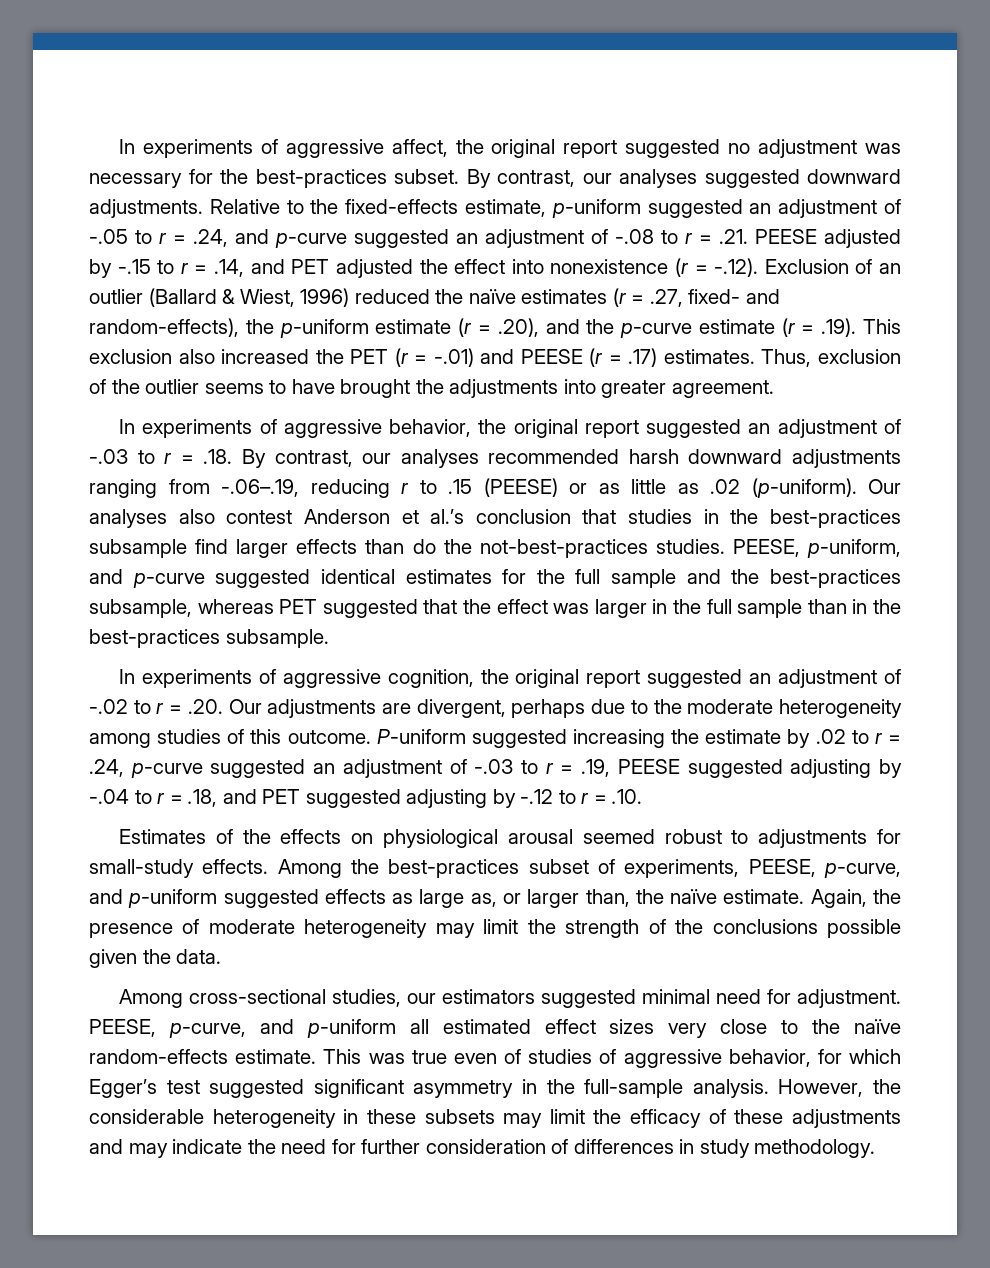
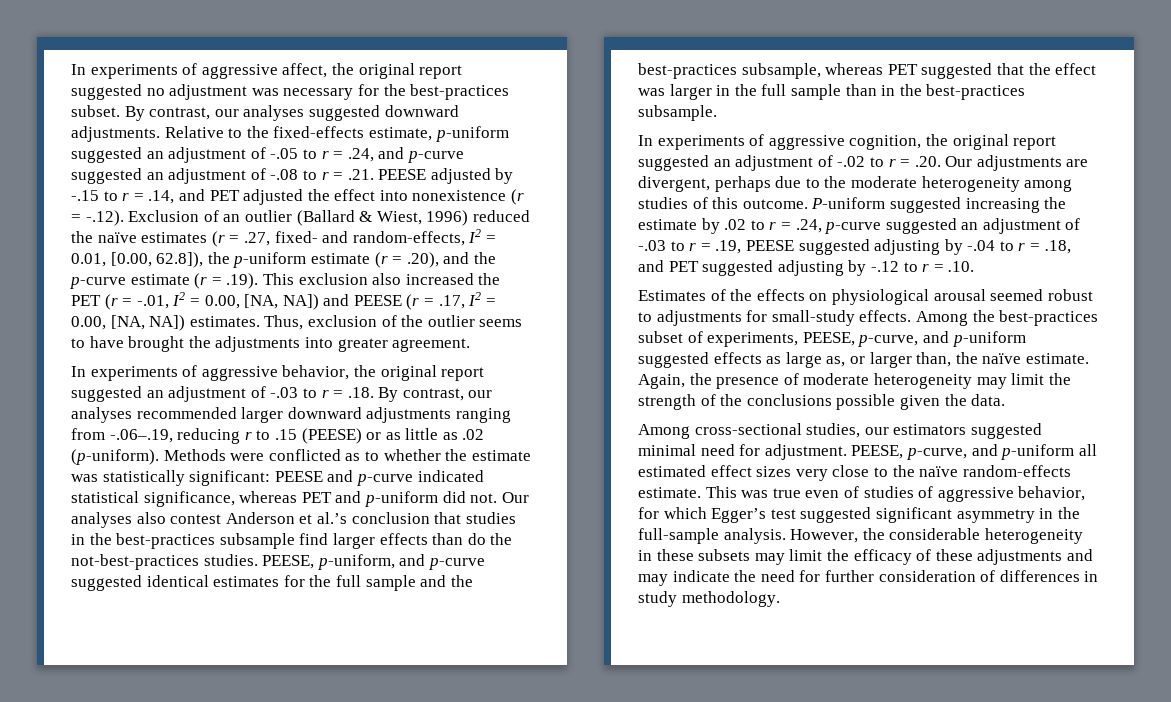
[89,318,239,337] random-effects), -> [352,229,496,246] [71,252,204,268] random-effects, I2 = 0.01, [0.00, 62.8]),
[433,348,658,367] -.01) and PEESE (r = .17) -> [136,292,496,310] [71,315,186,331] -.01, I2 = 0.00, [NA, NA]) and PEESE (r = .17, I2 = 0.00, [NA, NA])
[628,449,679,464] harsh -> [241,407,284,423] larger
(857, 488) none -> [163,449,531,461] [71,470,484,486] [71,491,498,507] Methods were conflicted as to whether the estimate was statistically significant: PEESE and p-curve indicated statistical significance, whereas PET and p-uniform did not.

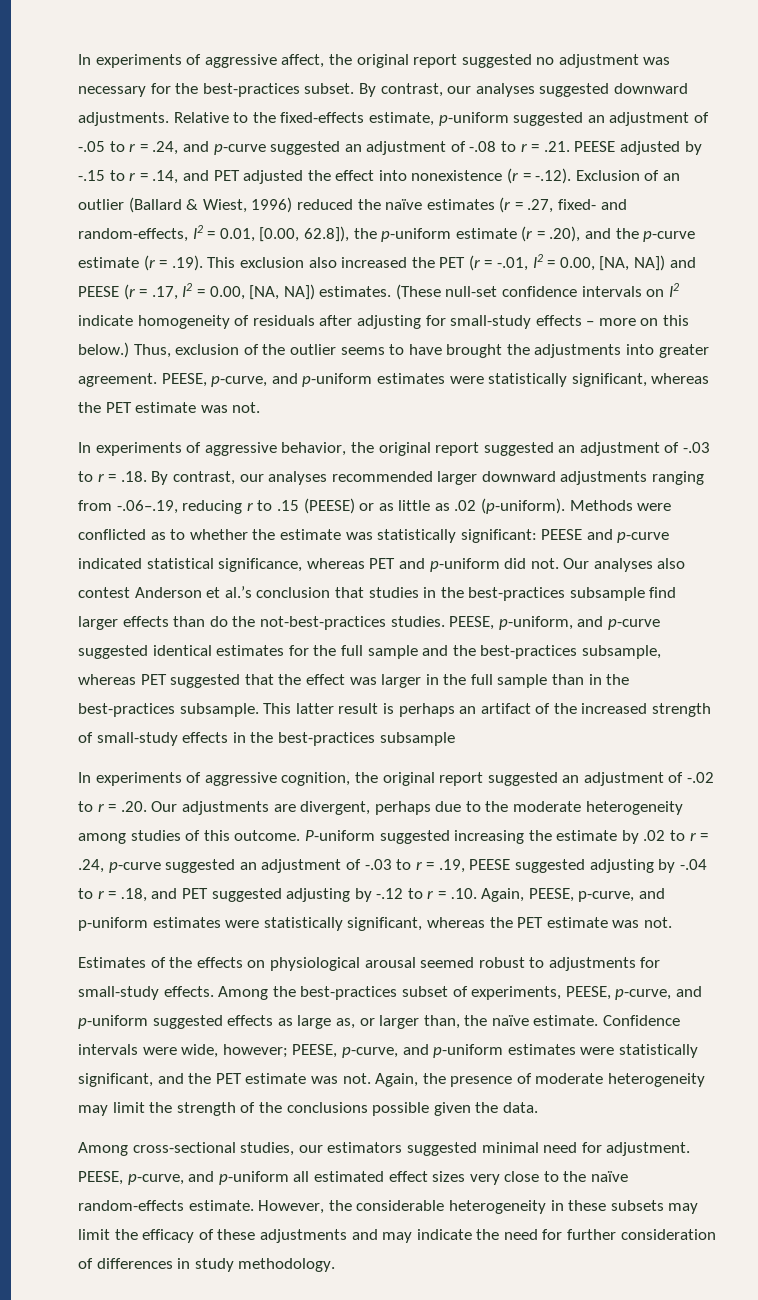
(260, 321) none -> [395,283,679,300] [78,315,690,329] [78,342,129,358] (These null-set confidence intervals on I2 indicate homogeneity of residuals after adjusting for small-study effects – more on this below.)
(471, 345) none -> [161,373,710,387] [78,402,261,413] PEESE, p-curve, and p-uniform estimates were statistically significant, whereas the PET estimate was not.
(717, 113) none -> [263,703,712,717] [78,732,455,746] This latter result is perhaps an artifact of the increased strength of small-study effects in the best-practices subsample
(975, 266) none -> [481,888,666,902] [78,917,672,931] Again, PEESE, p-curve, and p-uniform estimates were statistically significant, whereas the PET estimate was not.
(1089, 358) none -> [603,1015,681,1026] [78,1044,698,1058] [78,1073,371,1087] Confidence intervals were wide, however; PEESE, p-curve, and p-uniform estimates were statistically significant, and the PET estimate was not.
[705,486,1086,502] [638,507,1080,523] [638,528,786,544] This was true even of studies of aggressive behavior, for which Egger’s test suggested significant asymmetry in the full-sample analysis. -> (254, 1205) none

